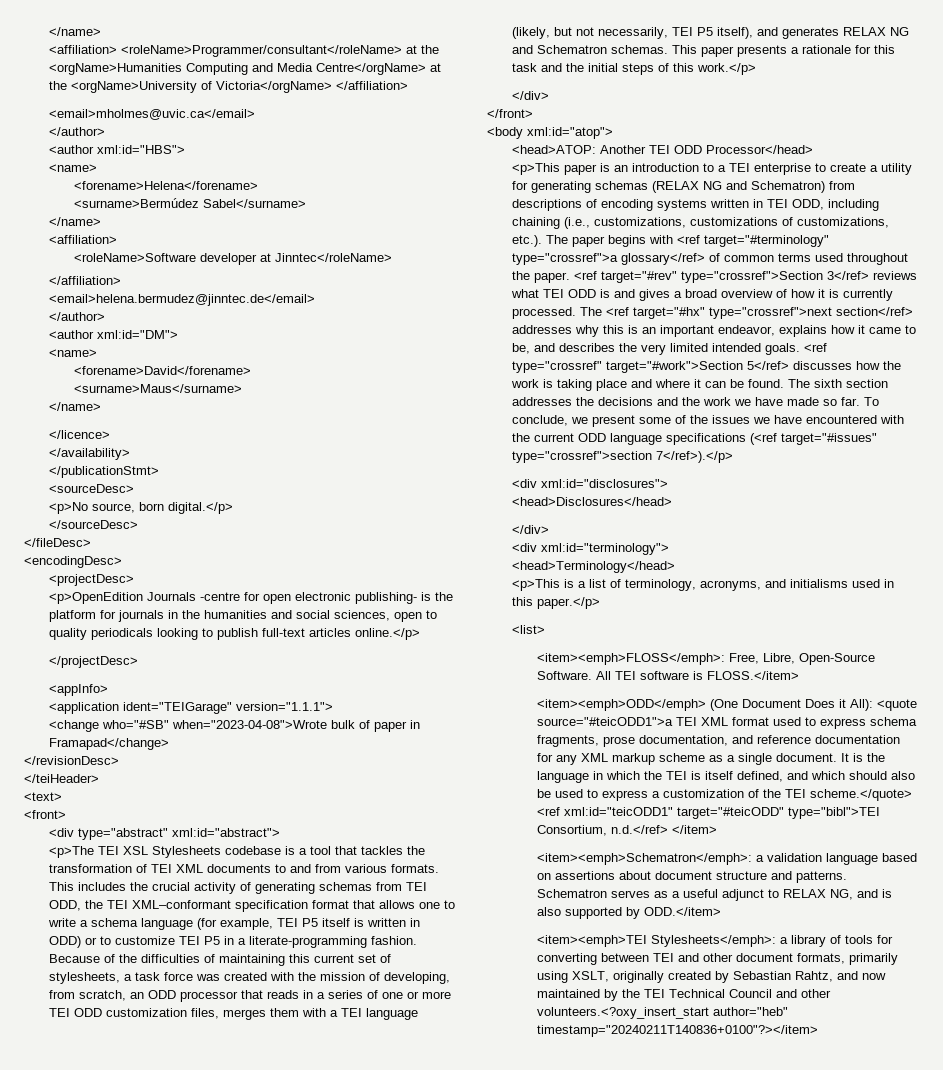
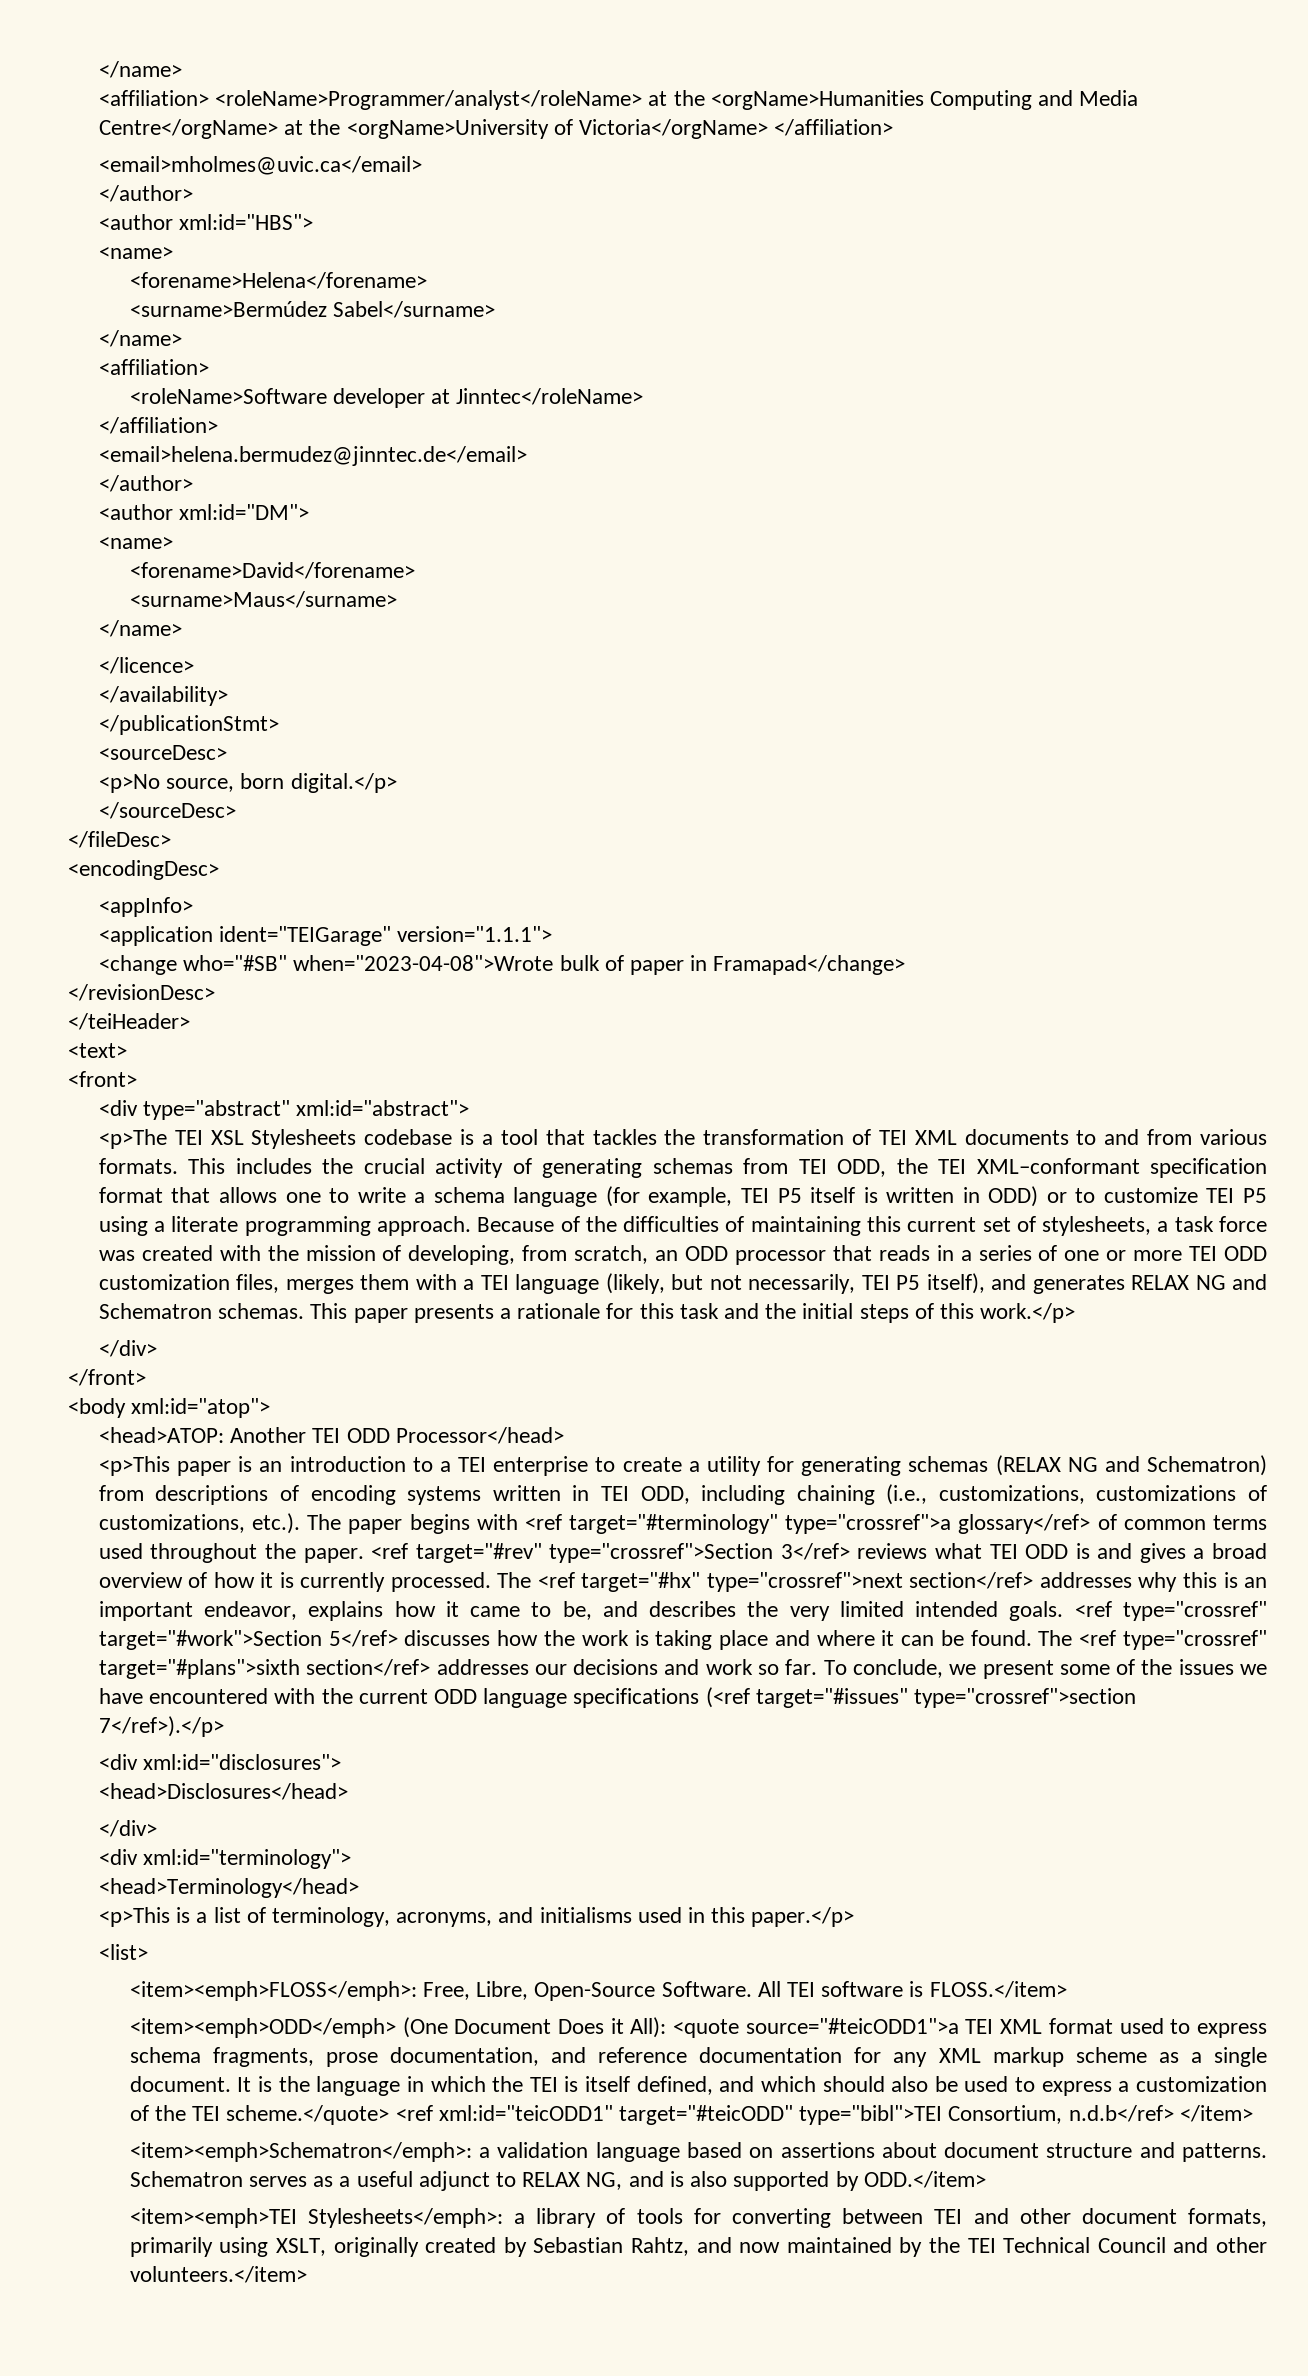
[49,27,102,36] [49,45,403,57] </name> // <affiliation> <roleName>Programmer/consultant</roleName> -> [98,61,182,78] [98,90,643,110] </name> // <affiliation> <roleName>Programmer/analyst</roleName>
[49,574,135,586] [49,592,454,604] [49,610,438,622] [49,628,421,640] [49,656,139,668] // <projectDesc> // <p>OpenEdition Journals -centre for open electronic publishing- is the platform for journals in the humanities and social sciences, open to quality periodicals looking to publish full-text articles online.</p> // </projectDesc> -> (219, 870) none
[224,936,418,948] in a literate-programming fashion. -> [98,1216,472,1236] using a literate programming approach.
[814,379,889,388] [512,397,820,406] sixth section addresses the decisions and the work we have made -> [1079,1630,1267,1650] [98,1659,753,1679] <ref type="crossref" target="#plans">sixth section</ref> addresses our decisions and work
[611,825,669,834] n.d.</ref> -> [1068,2105,1174,2122] n.d.b</ref>
[537,1007,789,1019] [537,1025,819,1037] volunteers.<?oxy_insert_start author="heb" timestamp="20240211T140836+0100"?></item> -> [129,2266,307,2283] volunteers.</item>

